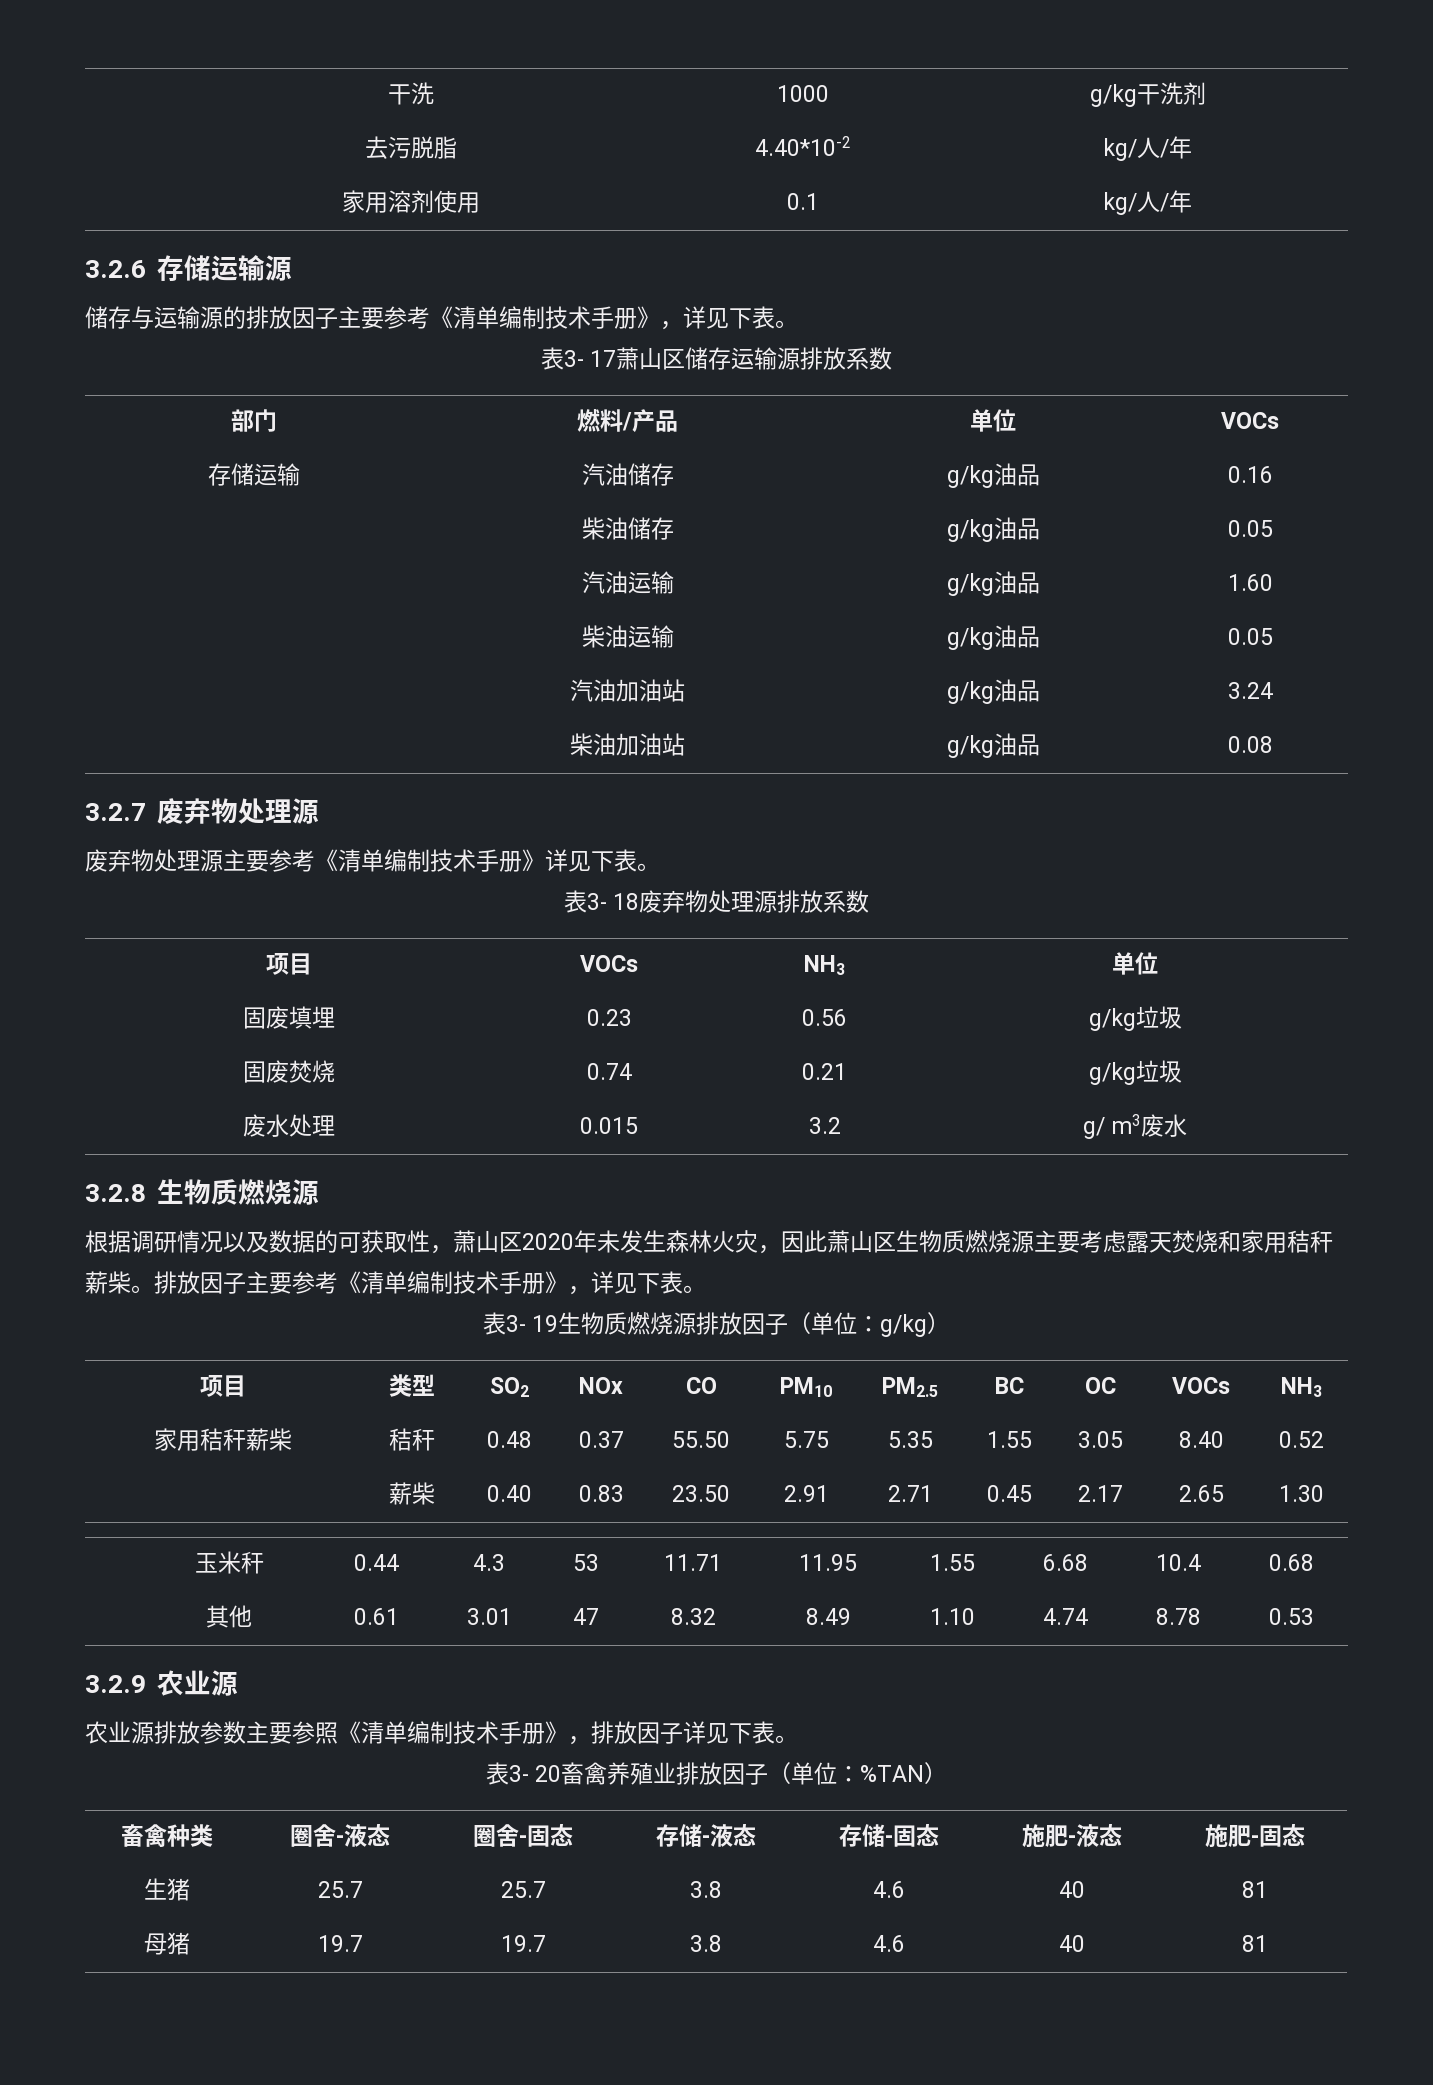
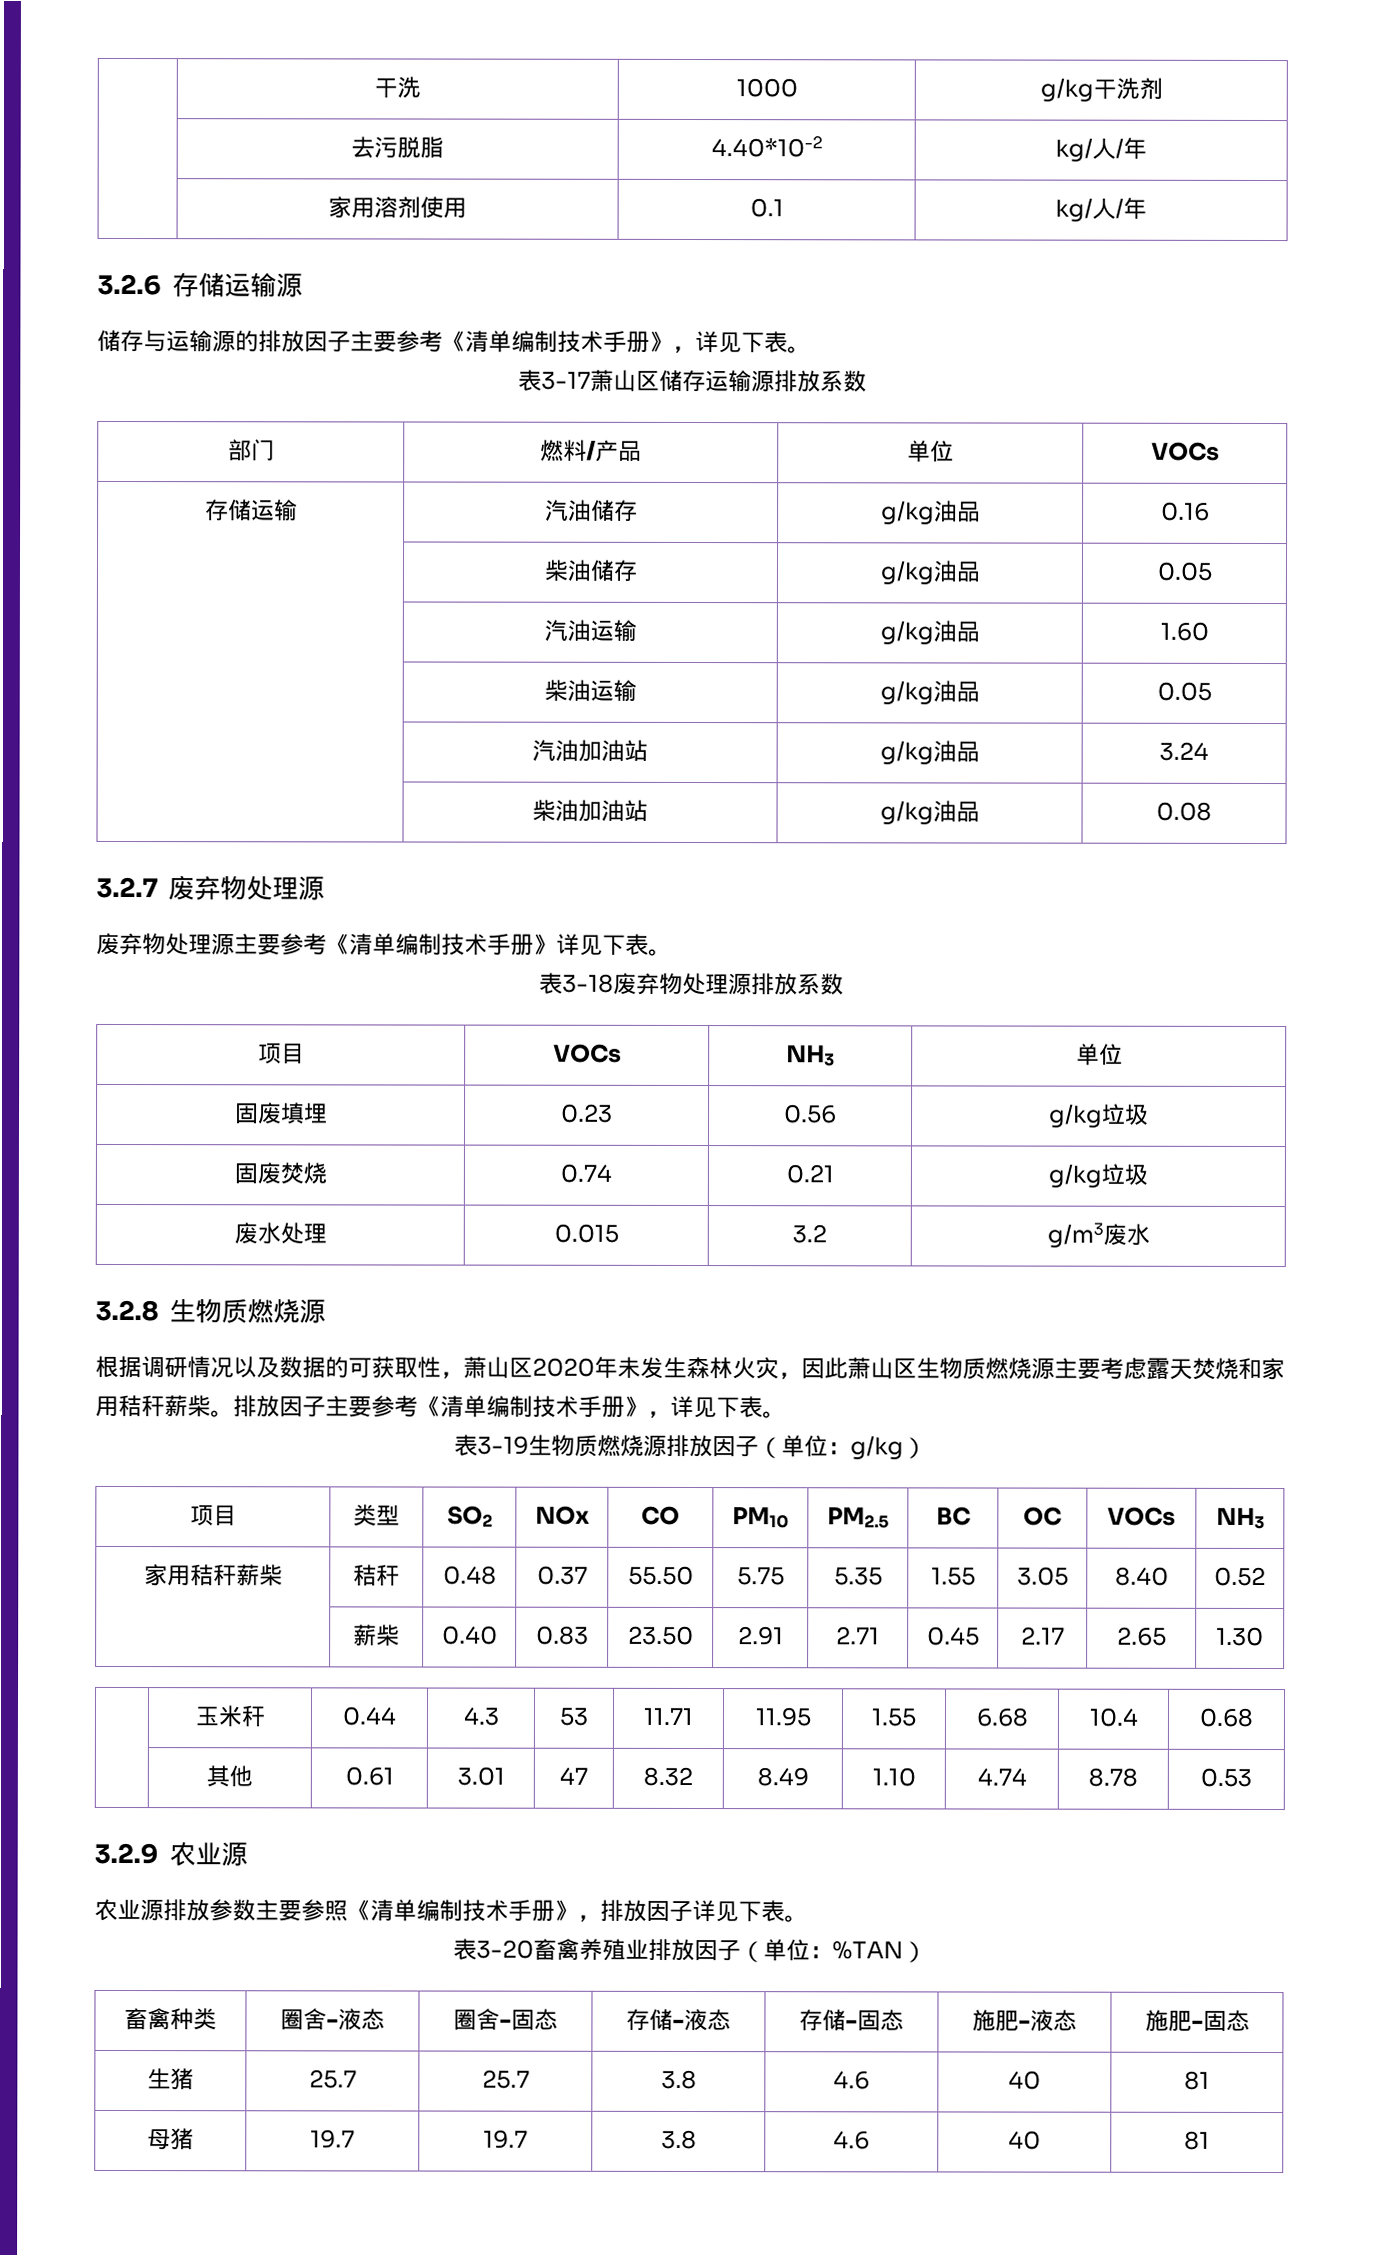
[563,350,617,367] 3- 17 -> [541,371,591,390] 3-17
[586,893,640,910] 3- 18 -> [562,973,614,993] 3-18
[1082,1114,1142,1139] g/ m3 -> [1046,1222,1104,1248] g/m3
[505,1315,559,1332] 3- 19 -> [477,1435,529,1455] 3-19
[508,1765,562,1782] 3- 20 -> [475,1939,534,1959] 3-20

